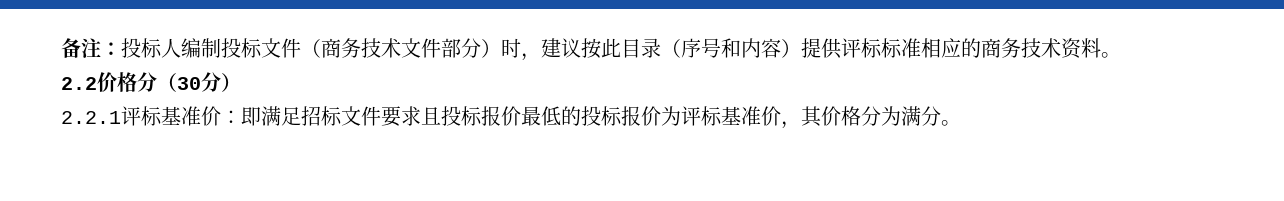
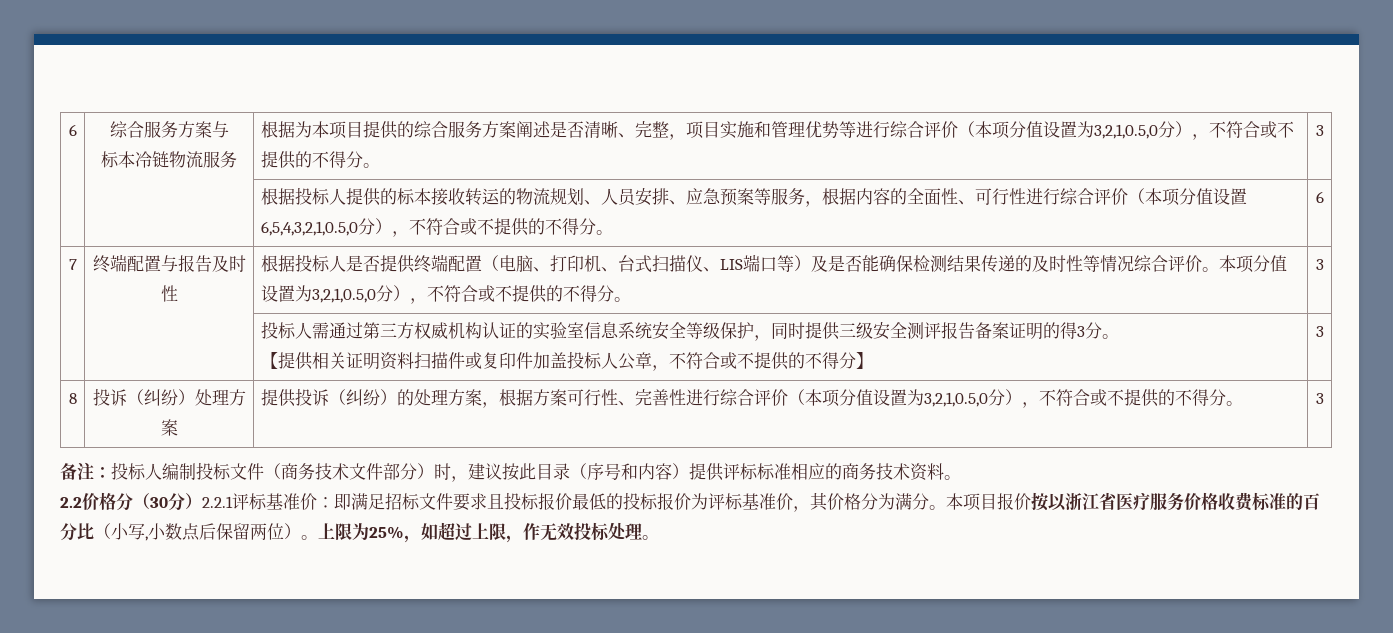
(61, 48) none -> [68,124,77,136] [109,121,229,138] [101,151,237,168] [260,121,1294,140] [260,151,380,169] [1315,125,1324,136] [260,187,1247,207] [260,218,613,237] [1315,191,1324,203] [68,259,77,270] [92,254,246,273] [160,285,178,302] [260,254,1287,273] [260,285,631,304] [1315,259,1324,270] [260,321,1119,341] [260,351,873,371] [1315,326,1324,337] [68,393,77,404] [92,388,246,406] [160,419,178,436] [260,388,1243,408] [1315,393,1324,404] 6 | 综合服务方案与 // 标本冷链物流服务 | 根据为本项目提供的综合服务方案阐述是否清晰、完整，项目实施和管理优势等进行综合评价（本项分值设置为3,2,1,0.5,0分），不符合或不提供的不得分。 | 3 // | | 根据投标人提供的标本接收转运的物流规划、人员安排、应急预案等服务，根据内容的全面性、可行性进行综合评价（本项分值设置6,5,4,3,2,1,0.5,0分），不符合或不提供的不得分。 | 6 // 7 | 终端配置与报告及时性 | 根据投标人是否提供终端配置（电脑、打印机、台式扫描仪、LIS端口等）及是否能确保检测结果传递的及时性等情况综合评价。本项分值设置为3,2,1,0.5,0分），不符合或不提供的不得分。 | 3 // | | 投标人需通过第三方权威机构认证的实验室信息系统安全等级保护，同时提供三级安全测评报告备案证明的得3分。 // 【提供相关证明资料扫描件或复印件加盖投标人公章，不符合或不提供的不得分】 | 3 // 8 | 投诉（纠纷）处理方案 | 提供投诉（纠纷）的处理方案，根据方案可行性、完善性进行综合评价（本项分值设置为3,2,1,0.5,0分），不符合或不提供的不得分。 | 3 //
(241, 82) // -> (202, 501) none
(961, 123) none -> [946,492,1320,511] [60,522,659,543] 本项目报价按以浙江省医疗服务价格收费标准的百分比（小写,小数点后保留两位）。上限为25%，如超过上限，作无效投标处理。

